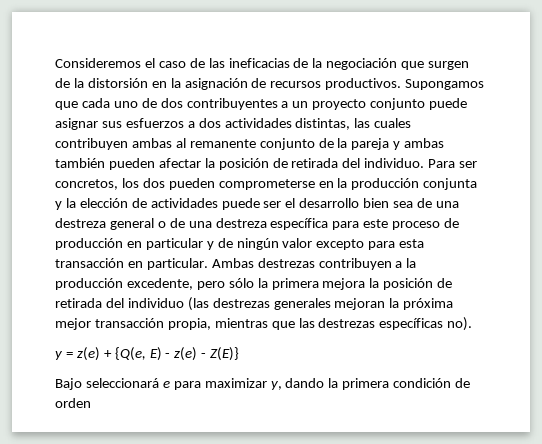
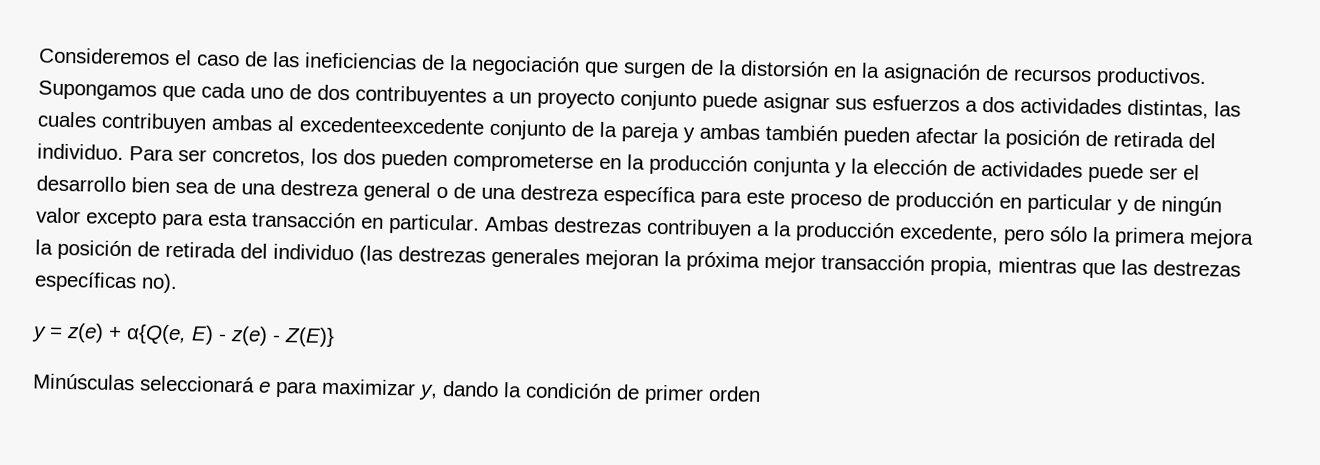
[228,58,290,68] ineficacias -> [304,52,417,70] ineficiencias
[189,139,256,148] remanente -> [299,116,485,135] excedenteexcedente
[114,347,146,361] {Q(e, -> [126,324,187,345] α{Q(e,
[55,378,82,390] Bajo -> [33,373,135,391] Minúsculas
[342,378,390,390] primera -> (522, 390) none
(471, 383) none -> [644,384,704,405] primer

